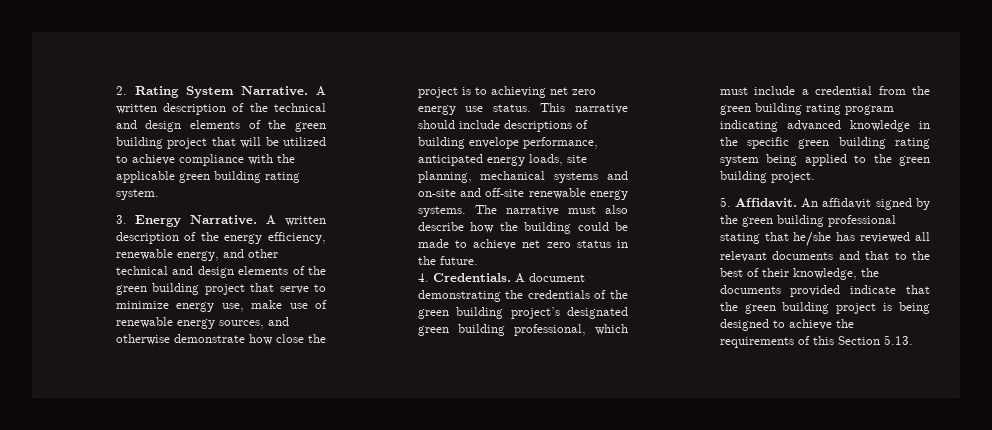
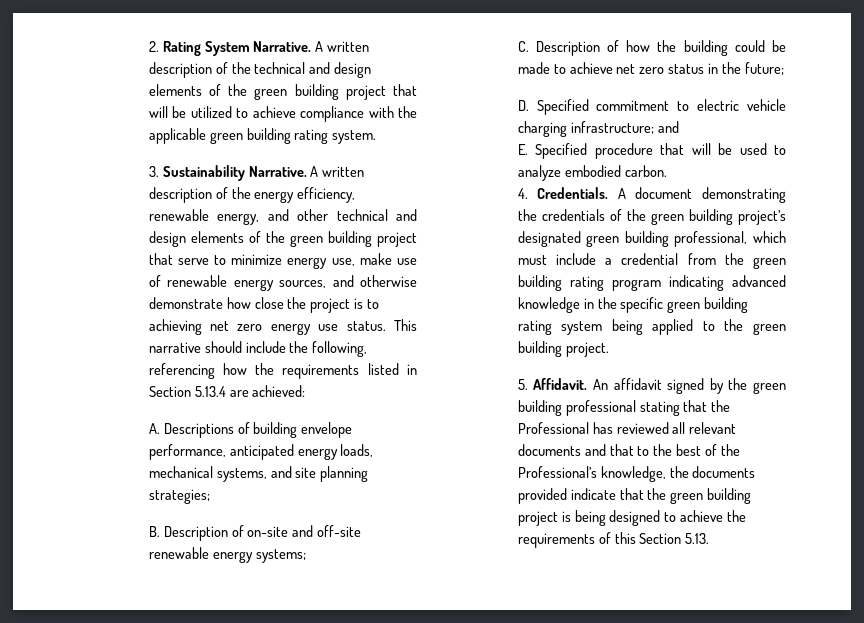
[135,215,182,227] Energy -> [162,165,245,181] Sustainability
[503,120,572,132] descriptions -> [289,341,368,357] [148,363,417,379] [148,385,306,397] [148,423,234,438] the following, referencing how the requirements listed in Section 5.13.4 are achieved: // A. Descriptions
[566,155,587,163] [417,171,628,183] site planning, mechanical systems and -> [148,466,369,482] [148,489,210,504] [148,525,244,541] mechanical systems, and site planning strategies; // B. Description of
[417,205,628,217] [417,222,464,231] systems. The narrative must also describe -> [255,549,306,563] [517,40,620,56] systems; // C. Description of
[439,256,478,265] future. -> [745,62,785,75] [517,99,786,115] [517,121,679,137] [517,143,786,159] [517,165,667,181] future; // D. Specified commitment to electric vehicle charging infrastructure; and // E. Specified procedure that will be used to analyze embodied carbon.
[793,231,832,247] he/she -> [711,400,731,412] [517,422,589,434] the Professional
[761,268,789,277] their -> [721,444,741,456] [517,466,597,478] the Professional’s

